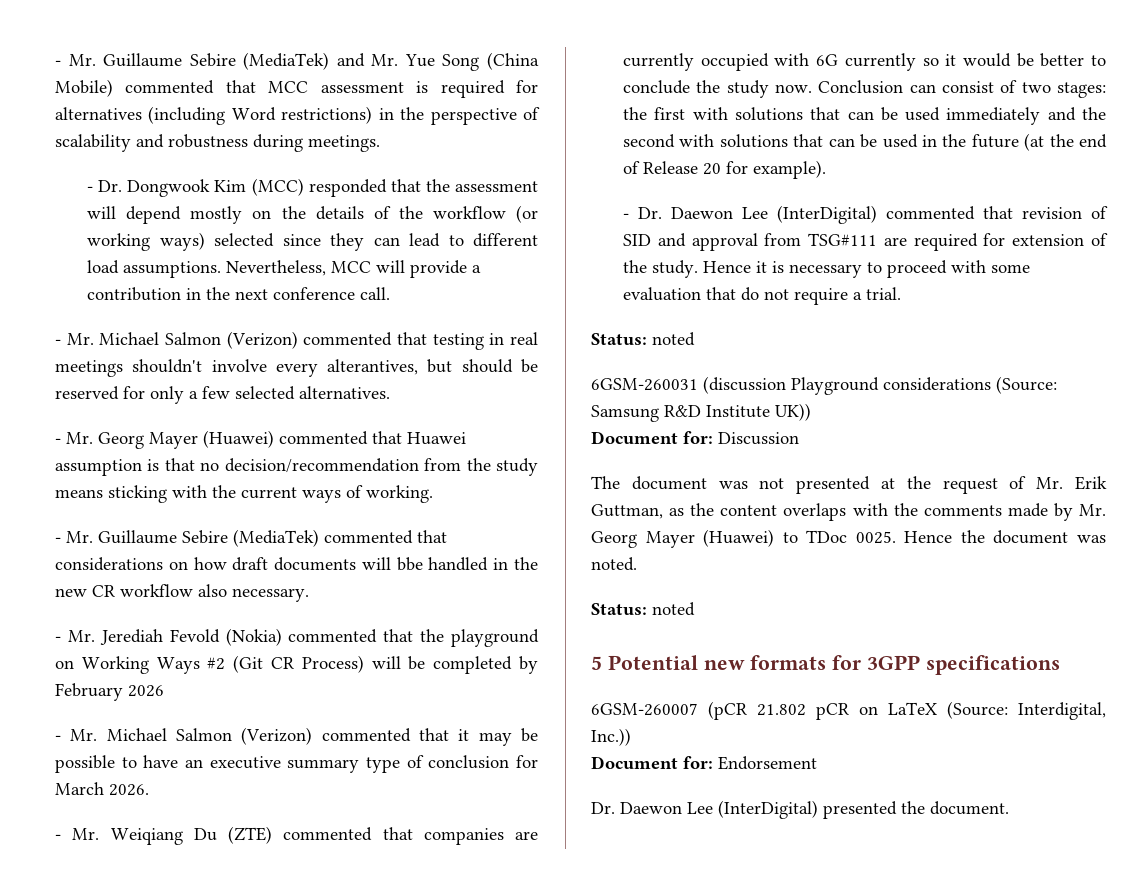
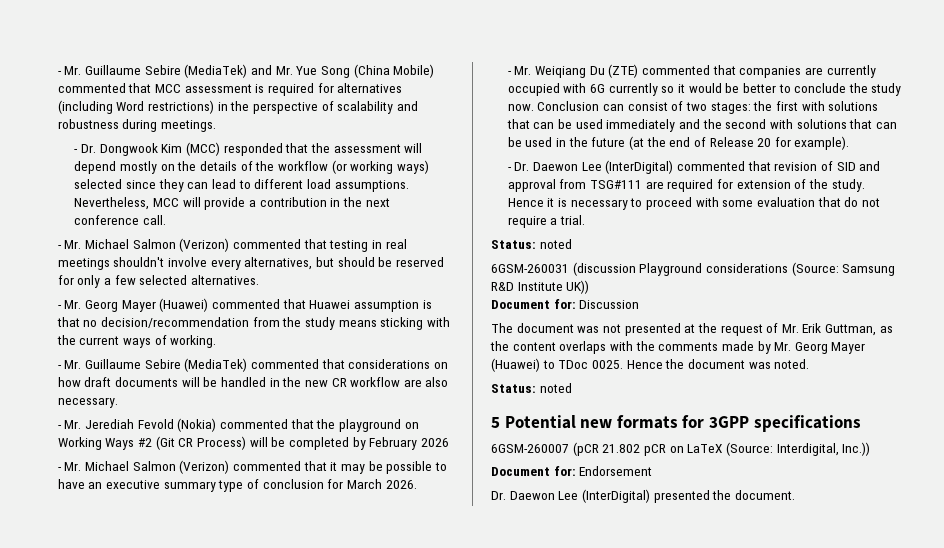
[327,359,419,375] alterantives, -> [244,257,313,270] alternatives,
[396,557,423,571] bbe -> [203,377,218,387] be
(194, 590) none -> [403,379,422,387] are

